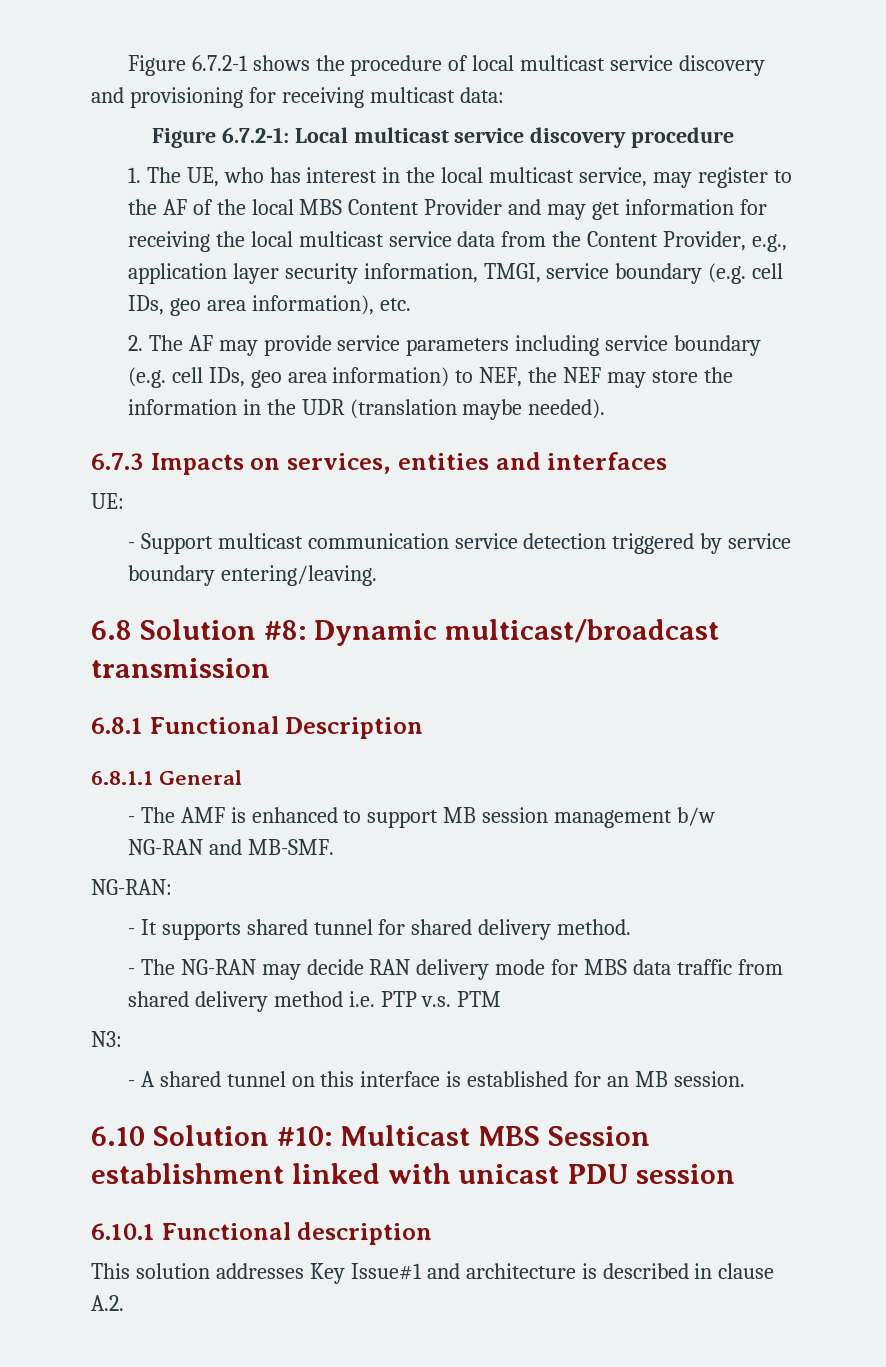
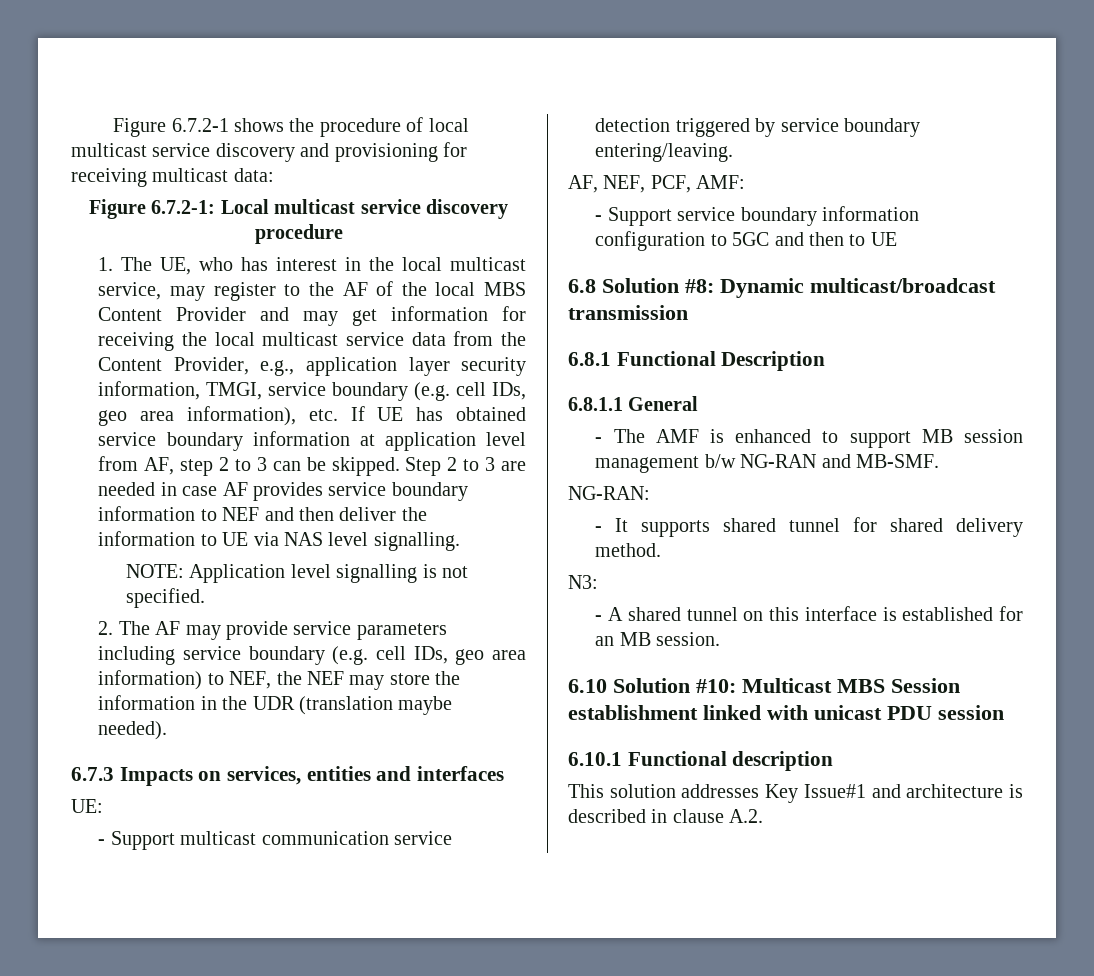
(411, 304) none -> [350,406,526,421] [98,431,526,451] [98,456,526,476] [98,482,468,501] [98,506,427,521] [98,531,460,551] [125,564,468,583] [125,588,205,608] If UE has obtained service boundary information at application level from AF, step 2 to 3 can be skipped. Step 2 to 3 are needed in case AF provides service boundary information to NEF and then deliver the information to UE via NAS level signalling. // NOTE: Application level signalling is not specified.
(377, 575) none -> [568,175,746,193] [595,206,920,226] [595,231,897,251] // AF, NEF, PCF, AMF: // - Support service boundary information configuration to 5GC and then to UE
[127,959,784,980] [127,991,502,1012] // - The NG-RAN may decide RAN delivery mode for MBS data traffic from shared delivery method i.e. PTP v.s. PTM -> (662, 550) none

